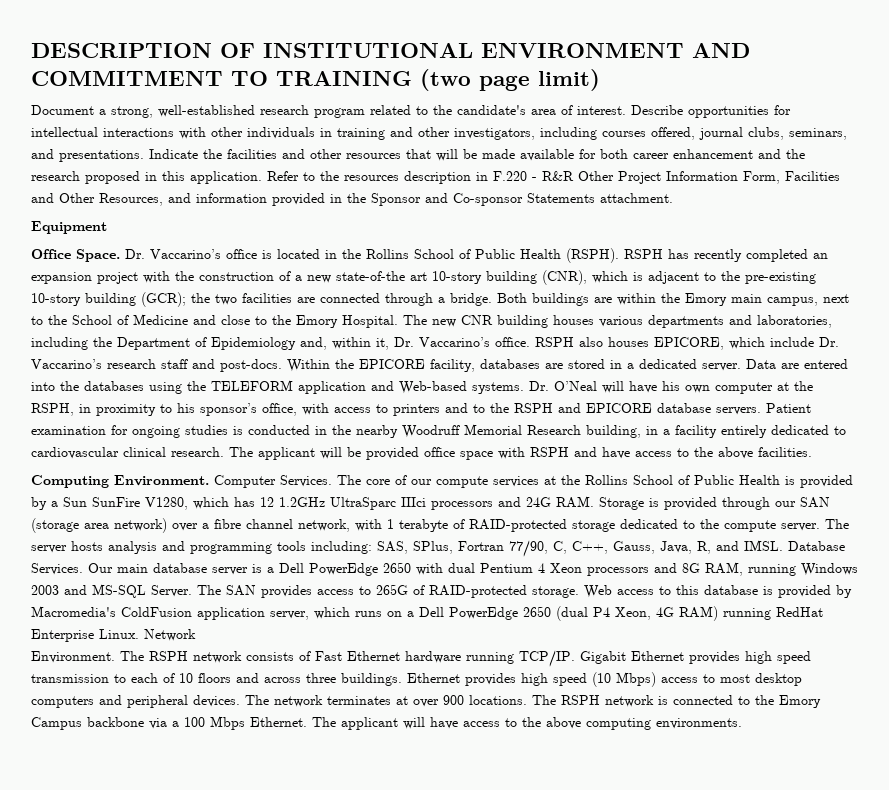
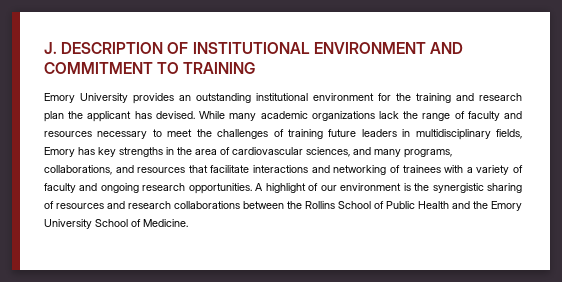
(31, 50) none -> [44,42,57,54] J.
[420,69,600,91] [31,105,791,118] [31,127,847,140] [31,149,805,162] [31,171,840,184] [31,193,673,206] [31,221,107,234] [31,248,828,263] [31,270,816,285] [31,292,849,307] [31,314,832,328] [31,337,839,350] [31,359,848,372] [31,380,813,394] [31,403,811,416] [31,424,846,438] [31,447,812,460] [31,475,853,488] [31,496,830,510] [31,518,849,533] [31,540,845,557] [31,562,858,576] [31,584,852,598] [31,606,823,621] [31,629,196,642] [31,650,811,667] [31,672,802,687] [31,695,821,708] [31,716,742,730] (two page limit) // Document a strong, well-established research program related to the candidate's area of interest. Describe opportunities for intellectual interactions with other individuals in training and other investigators, including courses offered, journal clubs, seminars, and presentations. Indicate the facilities and other resources that will be made available for both career enhancement and the research proposed in this application. Refer to the resources description in F.220 - R&R Other Project Information Form, Facilities and Other Resources, and information provided in the Sponsor and Co-sponsor Statements attachment. // Equipment // Office Space. Dr. Vaccarino’s office is located in the Rollins School of Public Health (RSPH). RSPH has recently completed an expansion project with the construction of a new state-of-the art 10-story building (CNR), which is adjacent to the pre-existing 10-story building (GCR); the two facilities are connected through a bridge. Both buildings are within the Emory main campus, next to the School of Medicine and close to the Emory Hospital. The new CNR building houses various departments and laboratories, including the Department of Epidemiology and, within it, Dr. Vaccarino’s office. RSPH also houses EPICORE, which include Dr. Vaccarino’s research staff and post-docs. Within the EPICORE facility, databases are stored in a dedicated server. Data are entered into the databases using the TELEFORM application and Web-based systems. Dr. O’Neal will have his own computer at the RSPH, in proximity to his sponsor’s office, with access to printers and to the RSPH and EPICORE database servers. Patient examination for ongoing studies is conducted in the nearby Woodruff Memorial Research building, in a facility entirely dedicated to cardiovascular clinical research. The applicant will be provided office space with RSPH and have access to the above facilities. // Computing Environment. Computer Services. The core of our compute services at the Rollins School of Public Health is provided by a Sun SunFire V1280, which has 12 1.2GHz UltraSparc IIIci processors and 24G RAM. Storage is provided through our SAN (storage area network) over a fibre channel network, with 1 terabyte of RAID-protected storage dedicated to the compute server. The server hosts analysis and programming tools including: SAS, SPlus, Fortran 77/90, C, C++, Gauss, Java, R, and IMSL. Database Services. Our main database server is a Dell PowerEdge 2650 with dual Pentium 4 Xeon processors and 8G RAM, running Windows 2003 and MS-SQL Server. The SAN provides access to 265G of RAID-protected storage. Web access to this database is provided by Macromedia's ColdFusion application server, which runs on a Dell PowerEdge 2650 (dual P4 Xeon, 4G RAM) running RedHat Enterprise Linux. Network // Environment. The RSPH network consists of Fast Ethernet hardware running TCP/IP. Gigabit Ethernet provides high speed transmission to each of 10 floors and across three buildings. Ethernet provides high speed (10 Mbps) access to most desktop computers and peripheral devices. The network terminates at over 900 locations. The RSPH network is connected to the Emory Campus backbone via a 100 Mbps Ethernet. The applicant will have access to the above computing environments. -> [44,93,522,104] [44,111,522,122] [44,129,522,140] [44,147,452,158] [44,165,524,175] [44,183,522,194] [44,201,522,211] [44,219,188,229] // Emory University provides an outstanding institutional environment for the training and research plan the applicant has devised. While many academic organizations lack the range of faculty and resources necessary to meet the challenges of training future leaders in multidisciplinary fields, Emory has key strengths in the area of cardiovascular sciences, and many programs, collaborations, and resources that facilitate interactions and networking of trainees with a variety of faculty and ongoing research opportunities. A highlight of our environment is the synergistic sharing of resources and research collaborations between the Rollins School of Public Health and the Emory University School of Medicine.

